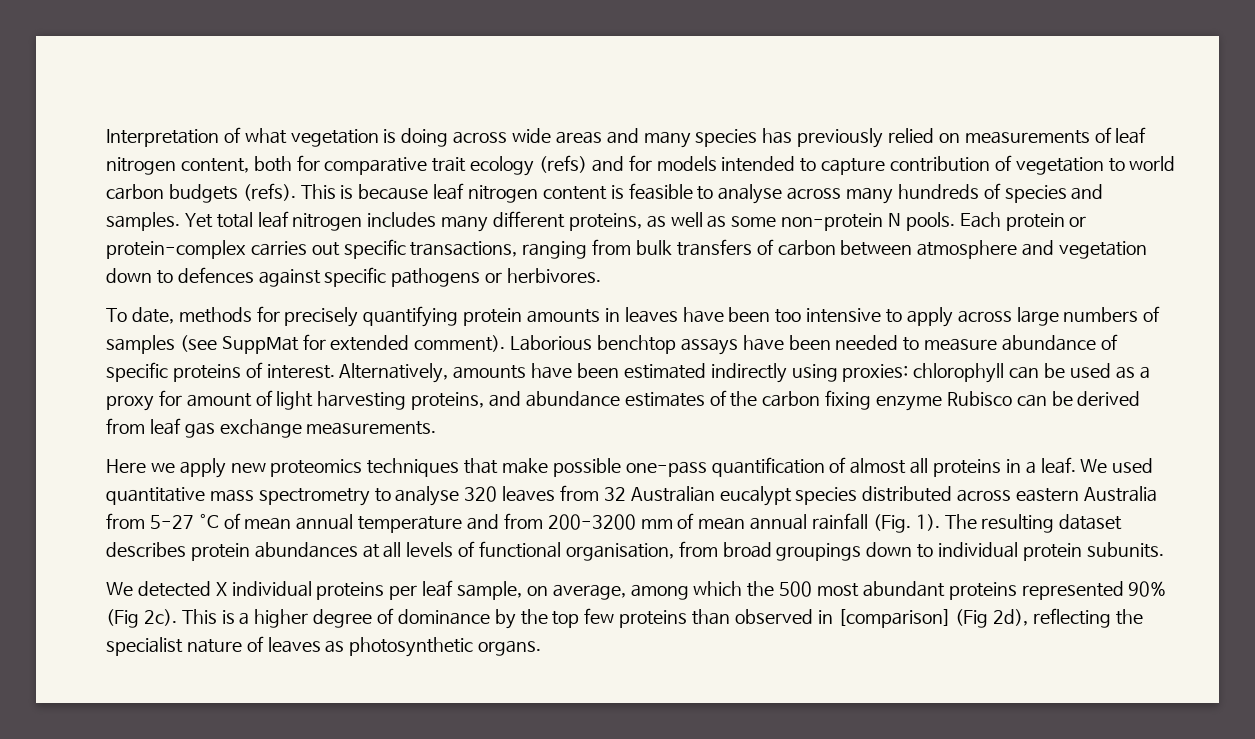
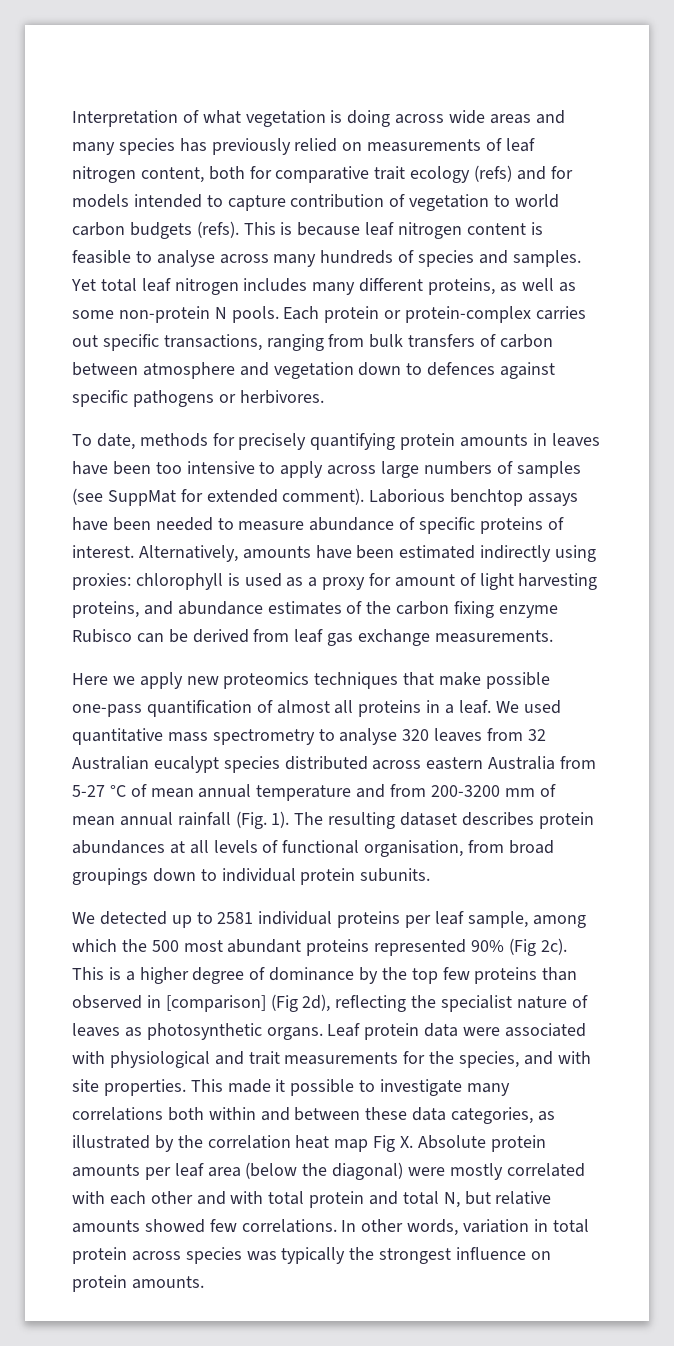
[1009,363,1066,379] can be -> [227,573,240,586] is
[215,582,227,596] X -> [171,912,254,928] up to 2581
[526,584,626,600] on average, -> (528, 919) none
(542, 648) none -> [327,1023,586,1040] [72,1051,591,1068] [72,1079,510,1096] [72,1107,555,1124] [72,1135,546,1152] [72,1162,585,1180] [72,1191,552,1208] [72,1219,589,1236] [72,1247,551,1264] [72,1275,204,1292] Leaf protein data were associated with physiological and trait measurements for the species, and with site properties. This made it possible to investigate many correlations both within and between these data categories, as illustrated by the correlation heat map Fig X. Absolute protein amounts per leaf area (below the diagonal) were mostly correlated with each other and with total protein and total N, but relative amounts showed few correlations. In other words, variation in total protein across species was typically the strongest influence on protein amounts.

